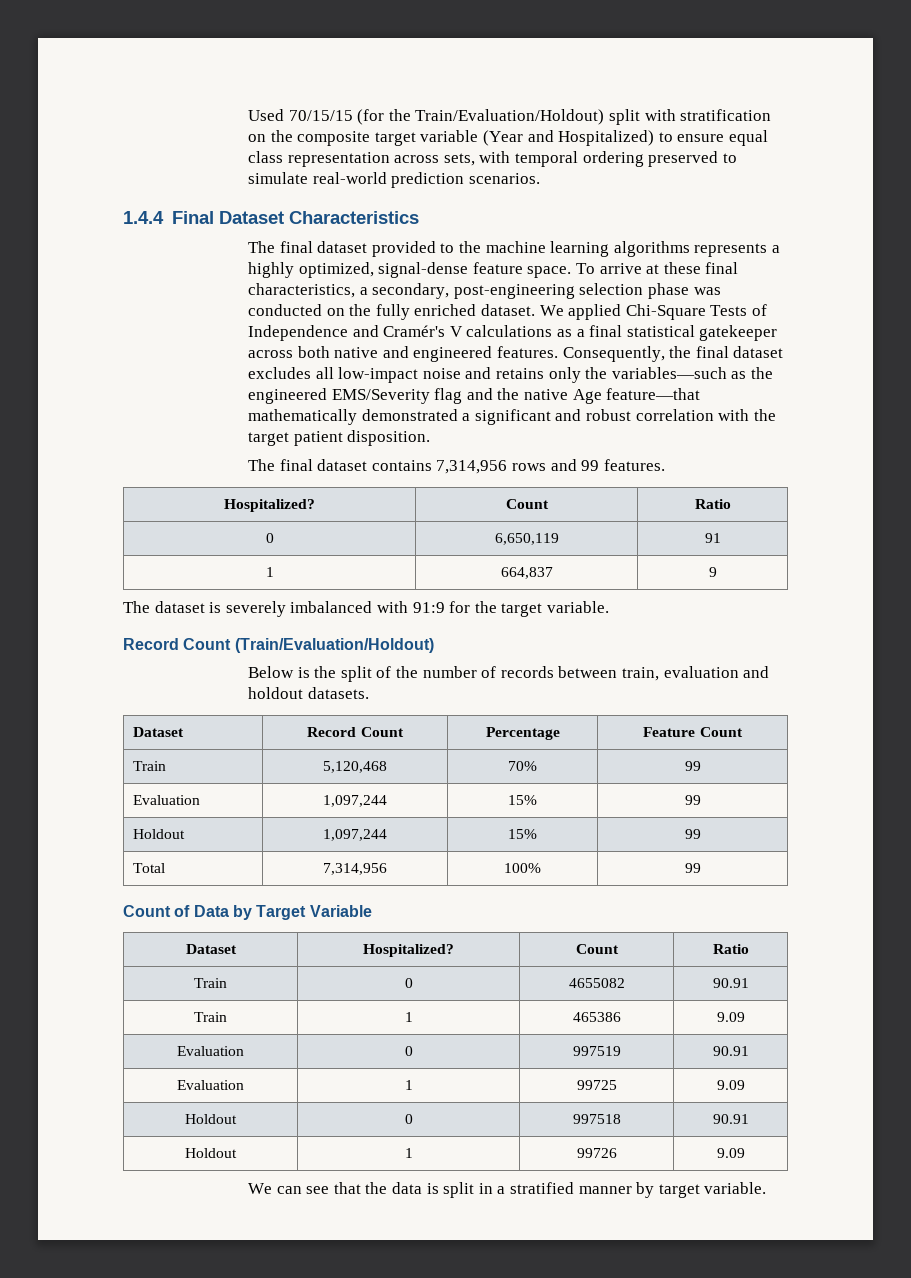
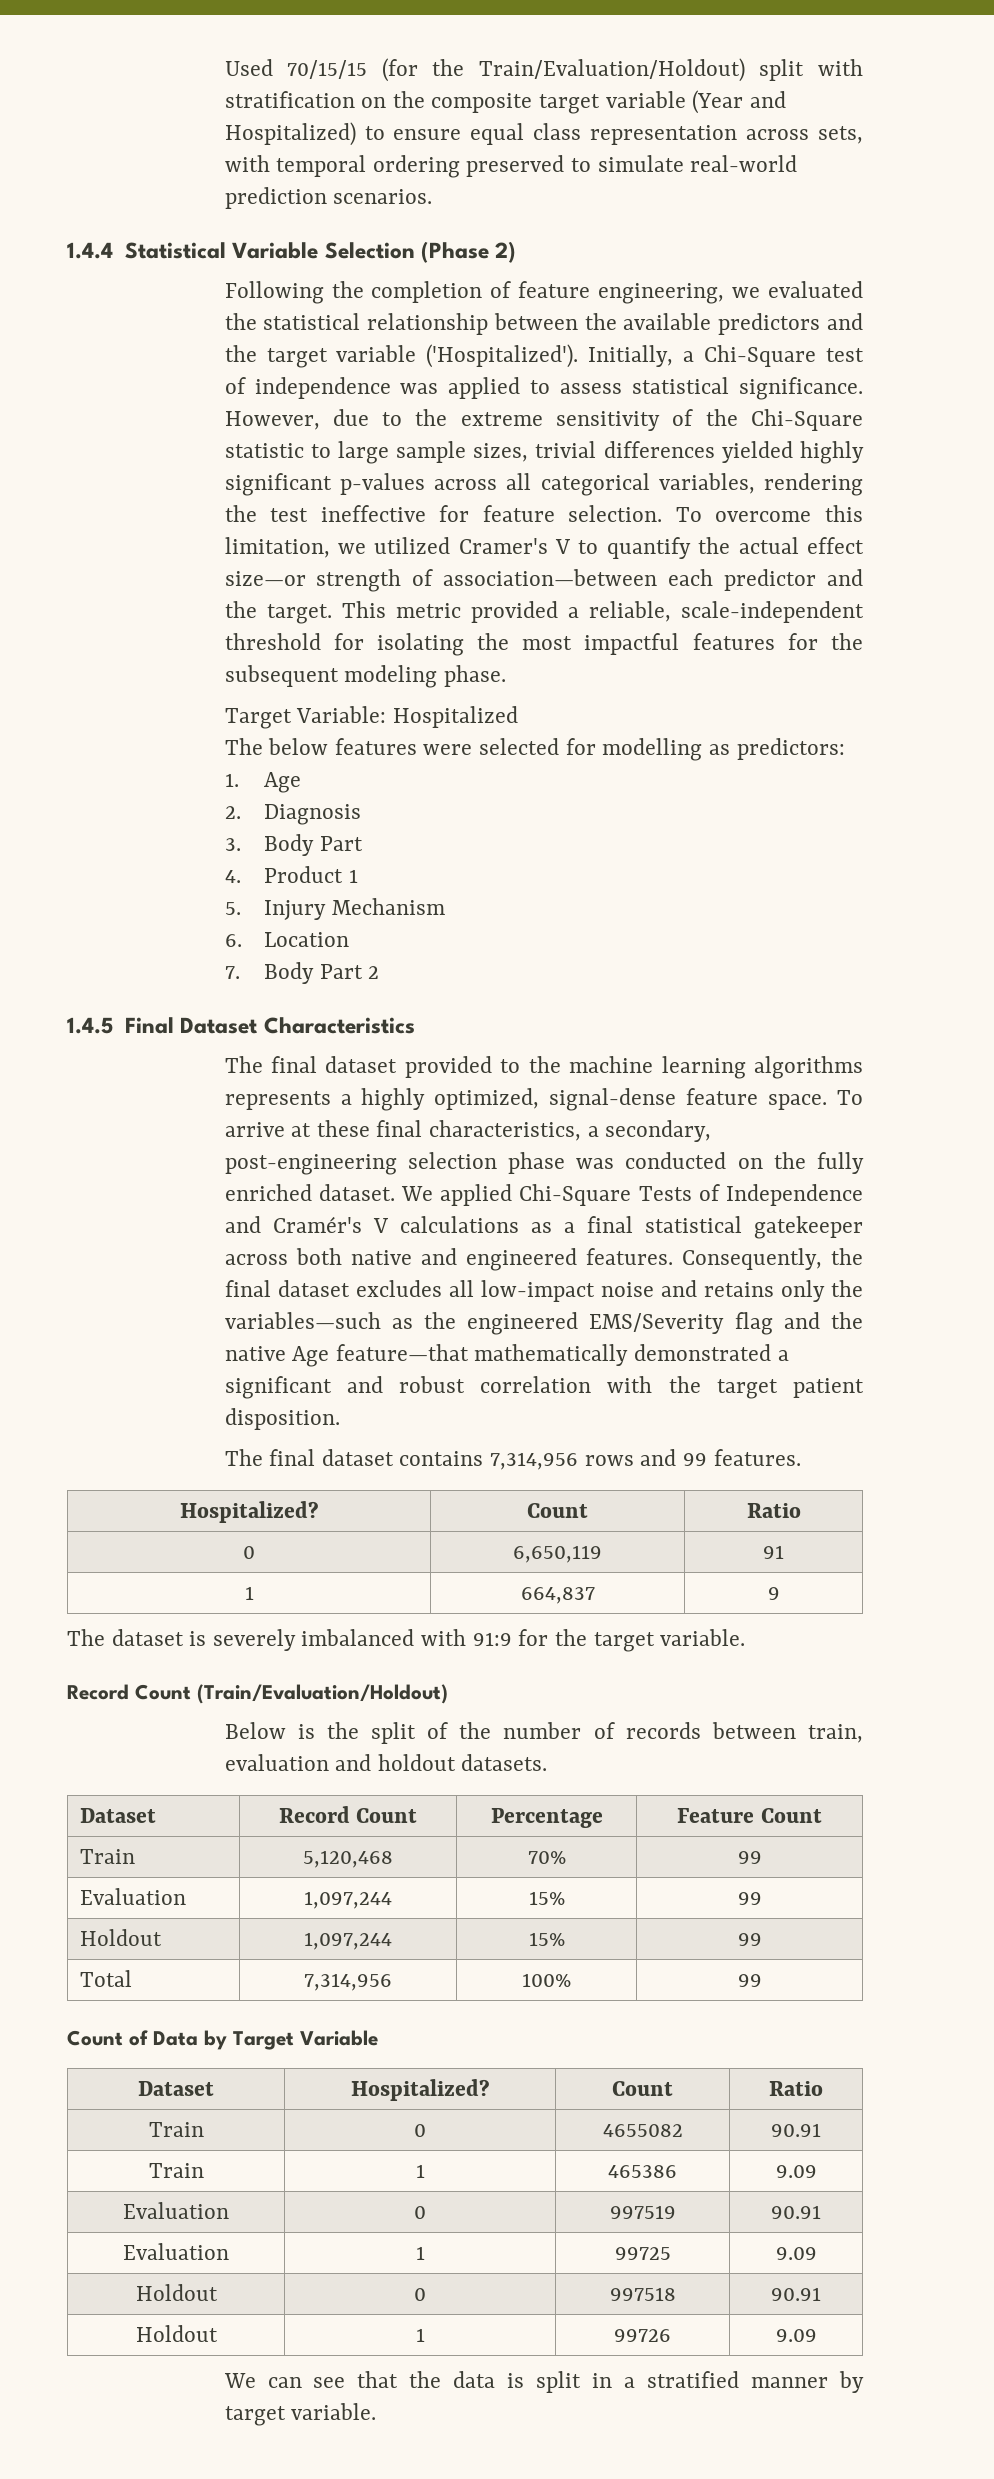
(164, 217) none -> [125,241,517,263] [224,281,863,304] [224,313,864,335] [224,344,864,368] [224,377,863,400] [224,409,864,431] [224,441,865,464] [224,473,864,496] [224,505,864,522] [224,537,864,559] [224,569,863,592] [224,601,864,624] [224,633,864,656] [224,665,506,688] [224,706,518,729] [224,738,845,761] [224,772,301,793] [224,804,361,825] [224,834,363,856] [224,866,358,883] [224,898,445,920] [224,932,349,947] [224,962,380,984] [67,1017,113,1034] Statistical Variable Selection (Phase 2) // Following the completion of feature engineering, we evaluated the statistical relationship between the available predictors and the target variable ('Hospitalized'). Initially, a Chi-Square test of independence was applied to assess statistical significance. However, due to the extreme sensitivity of the Chi-Square statistic to large sample sizes, trivial differences yielded highly significant p-values across all categorical variables, rendering the test ineffective for feature selection. To overcome this limitation, we utilized Cramer's V to quantify the actual effect size—or strength of association—between each predictor and the target. This metric provided a reliable, scale-independent threshold for isolating the most impactful features for the subsequent modeling phase. // Target Variable: Hospitalized // The below features were selected for modelling as predictors: // 1. Age // 2. Diagnosis // 3. Body Part // 4. Product 1 // 5. Injury Mechanism // 6. Location // 7. Body Part 2 // 1.4.5

